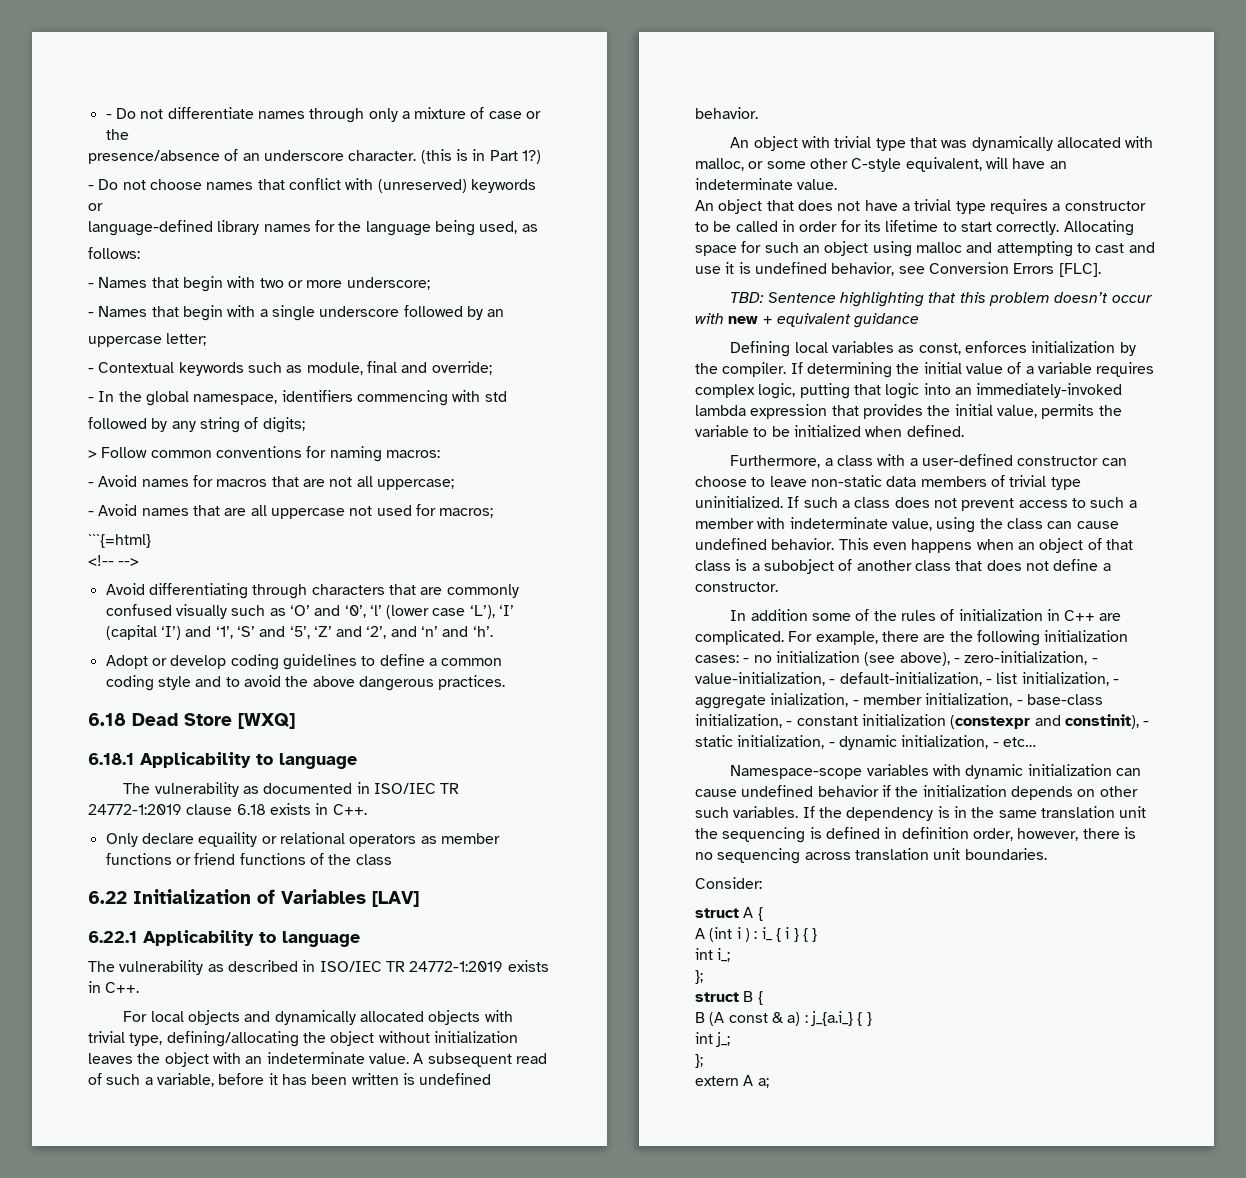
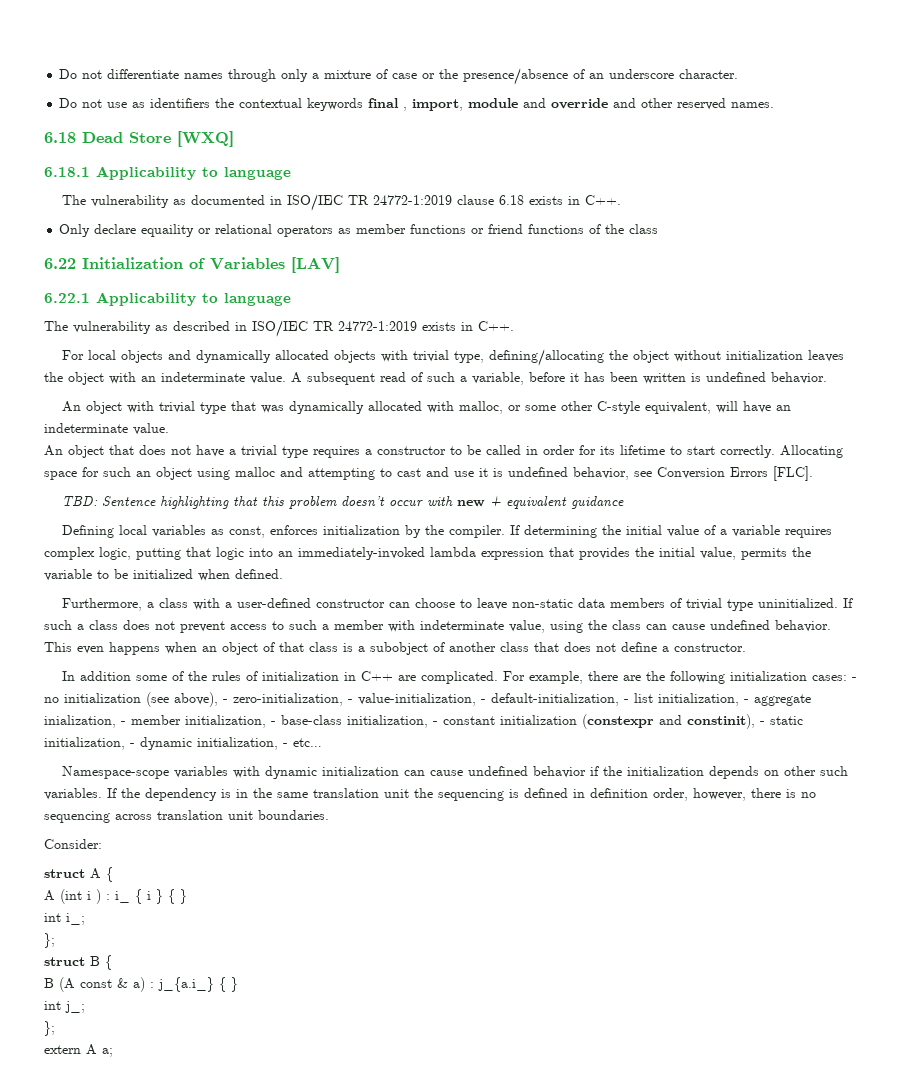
[105,114,112,119] - -> (59, 74) none
(129, 134) // -> (459, 74) none
[420,149,541,164] [88,178,536,193] [88,203,103,211] [88,220,538,236] [88,247,140,259] [88,276,430,292] [88,305,505,321] [88,333,207,347] [88,361,492,376] [88,390,507,406] [88,417,305,433] [88,446,440,462] [88,475,454,490] [88,504,494,519] [88,534,151,548] [88,555,140,566] [105,583,519,599] [105,604,515,619] [105,625,493,640] [105,654,503,670] [105,675,506,691] (this is in Part 1?) // - Do not choose names that conflict with (unreserved) keywords or // language-defined library names for the language being used, as // follows: // - Names that begin with two or more underscore; // - Names that begin with a single underscore followed by an // uppercase letter; // - Contextual keywords such as module, final and override; // - In the global namespace, identifiers commencing with std // followed by any string of digits; // > Follow common conventions for naming macros: // - Avoid names for macros that are not all uppercase; // - Avoid names that are all uppercase not used for macros; // ```{=html} // <!-- --> // Avoid differentiating through characters that are commonly confused visually such as ‘O’ and ‘0’, ‘l’ (lower case ‘L’), ‘I’ (capital ‘I’) and ‘1’, ‘S’ and ‘5’, ‘Z’ and ‘2’, and ‘n’ and ‘h’. // Adopt or develop coding guidelines to define a common coding style and to avoid the above dangerous practices. -> [59,98,775,111] // Do not use as identifiers the contextual keywords final , import, module and override and other reserved names.

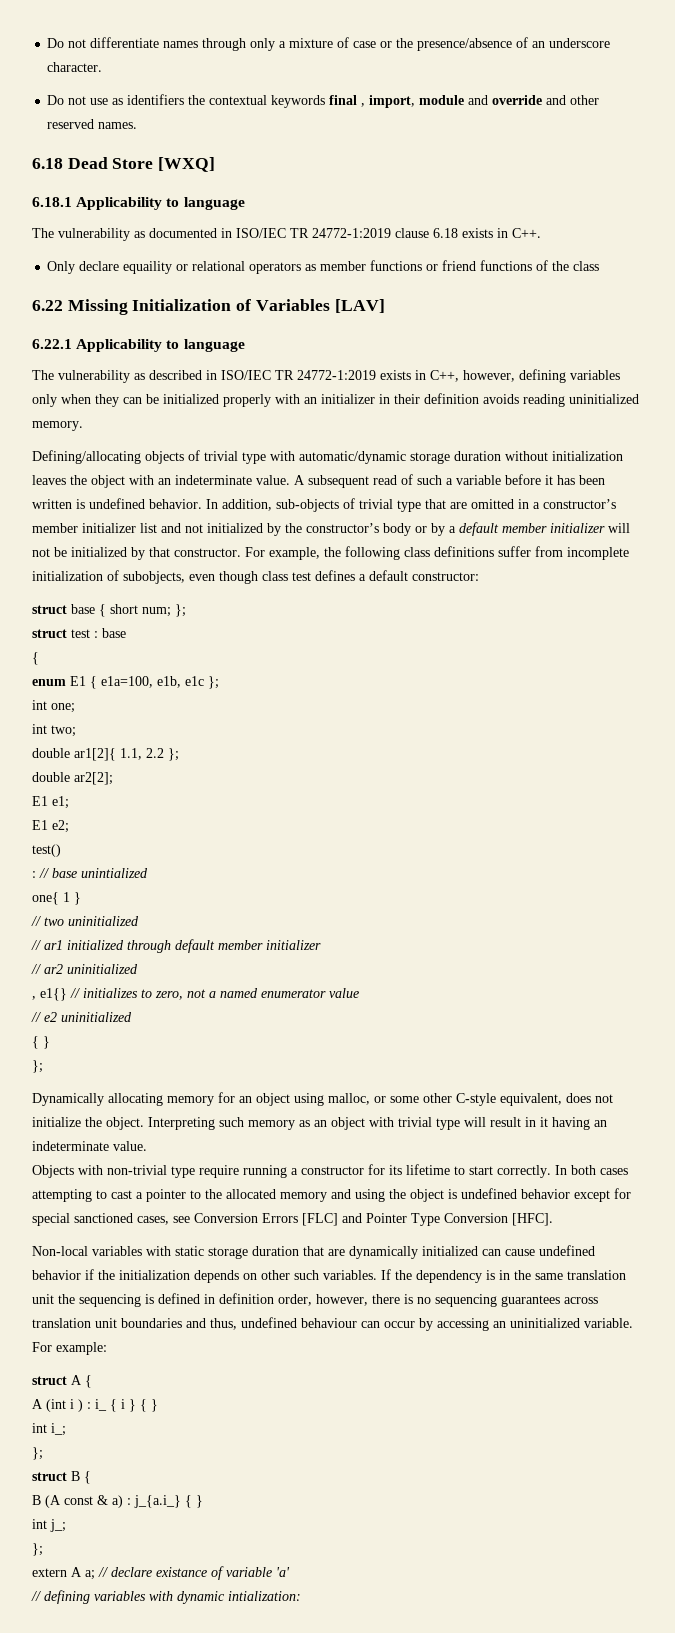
(76, 263) none -> [67,299,128,315] Missing
[478,321,514,331] [62,349,670,366] C++. // For local objects and dynamically allocated objects with trivial type, defining/allocating the object -> [430,369,620,383] [32,393,639,407] [32,421,83,431] [32,450,501,464] C++, however, defining variables only when they can be initialized properly with an initializer in their definition avoids reading uninitialized memory. // Defining/allocating objects of trivial type with automatic/dynamic storage duration
[472,372,524,385] variable, -> [456,475,501,485] variable
[62,401,455,414] // An object with trivial type that was dynamically allocated with -> [206,498,616,512] [32,522,630,536] [32,546,629,560] [32,570,479,584] [32,604,186,617] [32,628,126,638] [32,652,39,665] [32,676,219,689] [32,700,75,713] [32,724,76,737] [32,748,179,761] [32,772,113,785] [32,796,69,809] [32,820,69,833] [32,844,61,857] [32,868,148,878] [32,892,81,905] [31,916,139,926] [31,939,321,953] [31,964,138,974] [32,988,359,1001] [31,1012,132,1022] [32,1036,50,1049] [32,1060,43,1073] [32,1092,324,1106] In addition, sub-objects of trivial type that are omitted in a constructor’s member initializer list and not initialized by the constructor’s body or by a default member initializer will not be initialized by that constructor. For example, the following class definitions suffer from incomplete initialization of subobjects, even though class test defines a default constructor: // struct base { short num; }; // struct test : base // { // enum E1 { e1a=100, e1b, e1c }; // int one; // int two; // double ar1[2]{ 1.1, 2.2 }; // double ar2[2]; // E1 e1; // E1 e2; // test() // : // base unintialized // one{ 1 } // // two uninitialized // // ar1 initialized through default member initializer // // ar2 uninitialized // , e1{} // initializes to zero, not a named enumerator value // // e2 uninitialized // { } // }; // Dynamically allocating memory for an object using
[716,401,792,413] [44,423,169,435] [44,445,575,458] will have an indeterminate value. // An object that does not have a trivial type requires a constructor to be called in order -> [566,1093,613,1103] [32,1117,607,1130] [32,1141,147,1151] [32,1165,364,1178] does not initialize the object. Interpreting such memory as an object with trivial type will result in it having an indeterminate value. // Objects with non-trivial type require running a constructor
[780,445,843,458] [44,466,813,481] [62,495,625,509] [62,525,833,538] [44,547,811,560] [44,569,283,581] [62,598,854,611] [44,620,831,633] [44,642,746,655] [62,671,858,684] [44,692,811,707] [44,714,803,729] [44,737,322,750] [62,766,400,779] Allocating space for such an object using malloc and attempting to cast and use it is undefined behavior, see Conversion Errors [FLC]. // TBD: Sentence highlighting that this problem doesn’t occur with new + equivalent guidance // Defining local variables as const, enforces initialization by the compiler. If determining the initial value of a variable requires complex logic, putting that logic into an immediately-invoked lambda expression that provides the initial value, permits the variable to be initialized when defined. // Furthermore, a class with a user-defined constructor can choose to leave non-static data members of trivial type uninitialized. If such a class does not prevent access to such a member with indeterminate value, using the class can cause undefined behavior. This even happens when an object of that class is a subobject of another class that does not define a constructor. // In addition some of the rules of initialization in C++ are complicated. For example, there are the following initialization cases: - no initialization (see above), - zero-initialization, - value-initialization, - default-initialization, - list initialization, - aggregate inialization, - member initialization, - base-class initialization, - constant initialization (constexpr and constinit), - static initialization, - dynamic initialization, - etc… // Namespace-scope variables with dynamic initialization -> [555,1165,628,1175] [32,1188,631,1202] [32,1213,553,1226] [32,1246,478,1259] In both cases attempting to cast a pointer to the allocated memory and using the object is undefined behavior except for special sanctioned cases, see Conversion Errors [FLC] and Pointer Type Conversion [HFC]. // Non-local variables with static storage duration that are dynamically initialized
(110, 817) none -> [501,1295,560,1307] guarantees
[258,810,329,820] [44,839,102,849] boundaries. // Consider: -> [121,1317,633,1331] [32,1342,107,1355] boundaries and thus, undefined behaviour can occur by accessing an uninitialized variable. For example:
(113, 1052) none -> [98,1566,290,1580] [31,1590,301,1604] // declare existance of variable 'a' // // defining variables with dynamic intialization:

